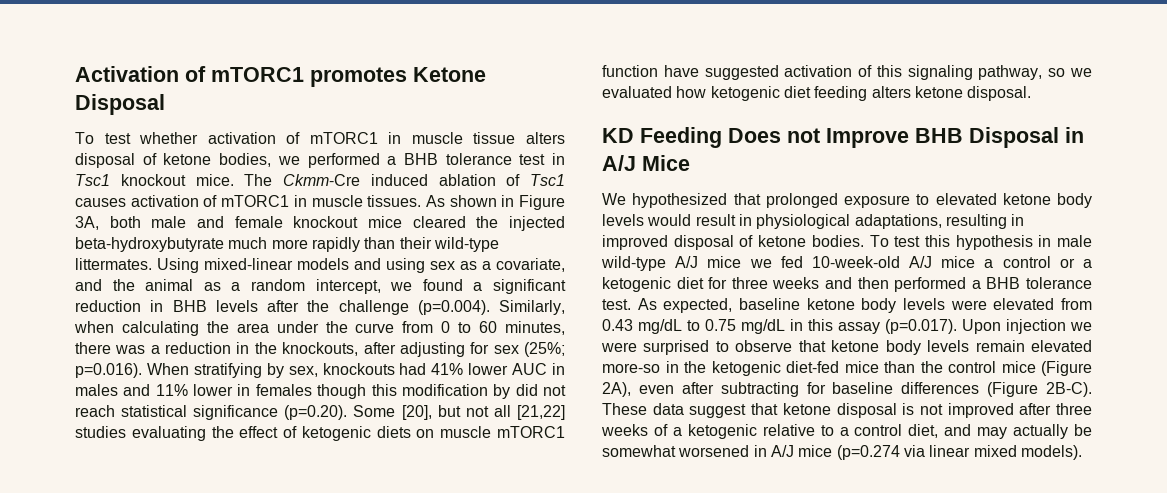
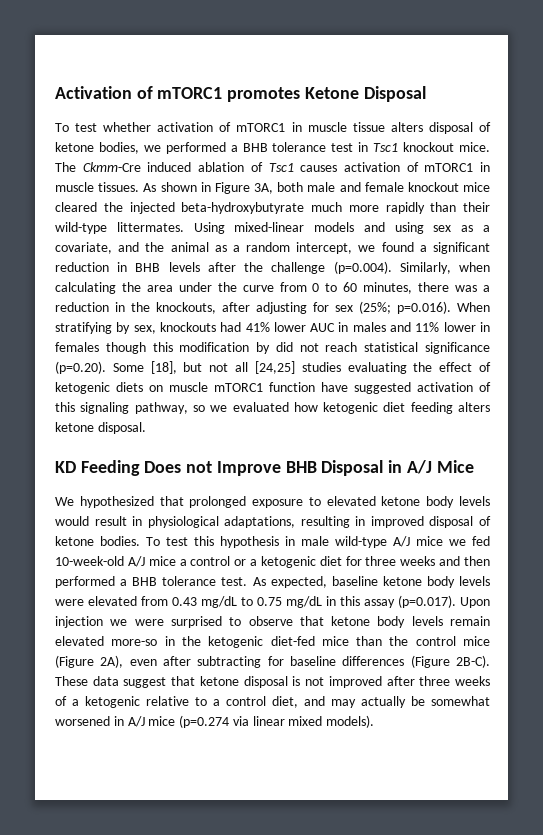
[401,405,432,420] [20], -> [150,361,177,374] [18],
[516,405,565,420] [21,22] -> [254,361,295,374] [24,25]

